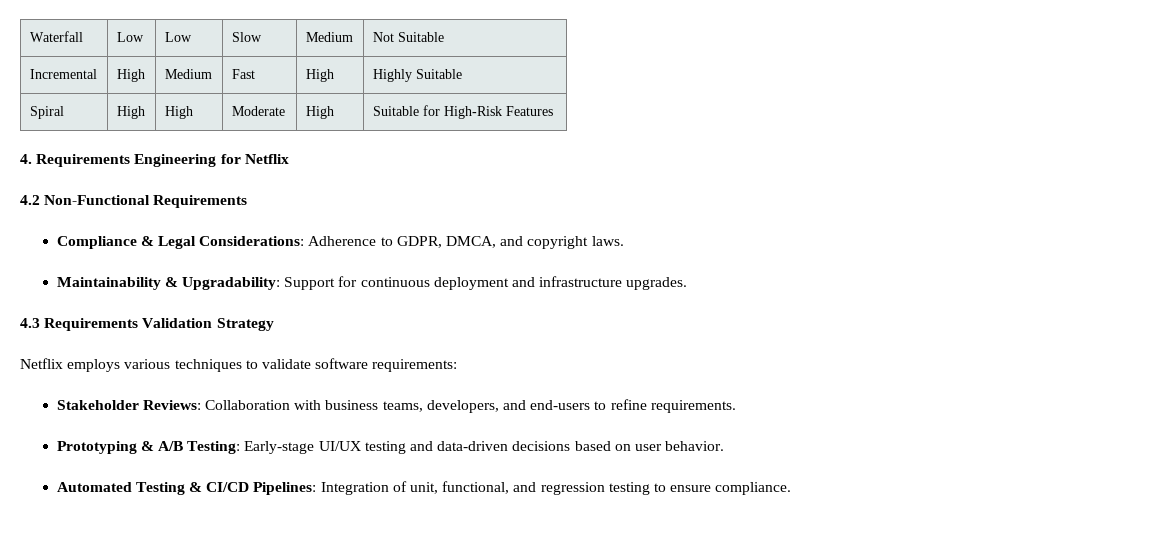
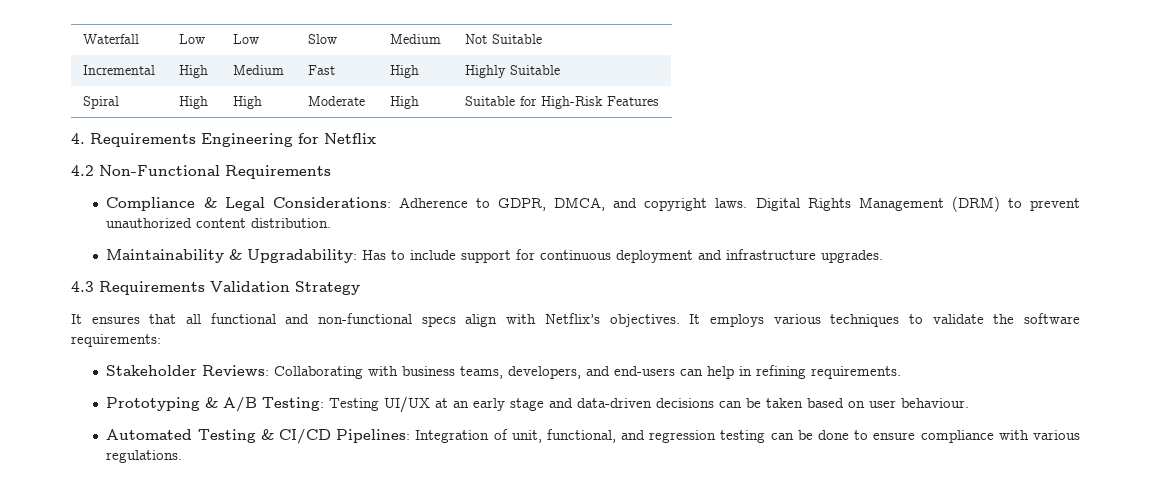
(624, 241) none -> [755,196,1081,212] [106,218,332,228] Digital Rights Management (DRM) to prevent unauthorized content distribution.
[284,277,336,290] Support -> [362,250,512,263] Has to include support
[20,358,63,369] Netflix -> [71,313,701,327] It ensures that all functional and non-functional specs align with Netflix’s objectives. It
(311, 364) none -> [993,314,1015,324] the
[205,400,291,410] Collaboration -> [274,366,364,379] Collaborating
[594,399,647,410] to refine -> [680,365,807,379] can help in refining
[244,441,571,454] Early-stage UI/UX testing and data-driven decisions -> [329,396,804,413] Testing UI/UX at an early stage and data-driven decisions can be taken
[665,441,725,451] behavior. -> [901,398,970,408] behaviour.
[653,482,792,495] to ensure compliance. -> [770,430,1080,443] [106,450,183,463] can be done to ensure compliance with various regulations.

